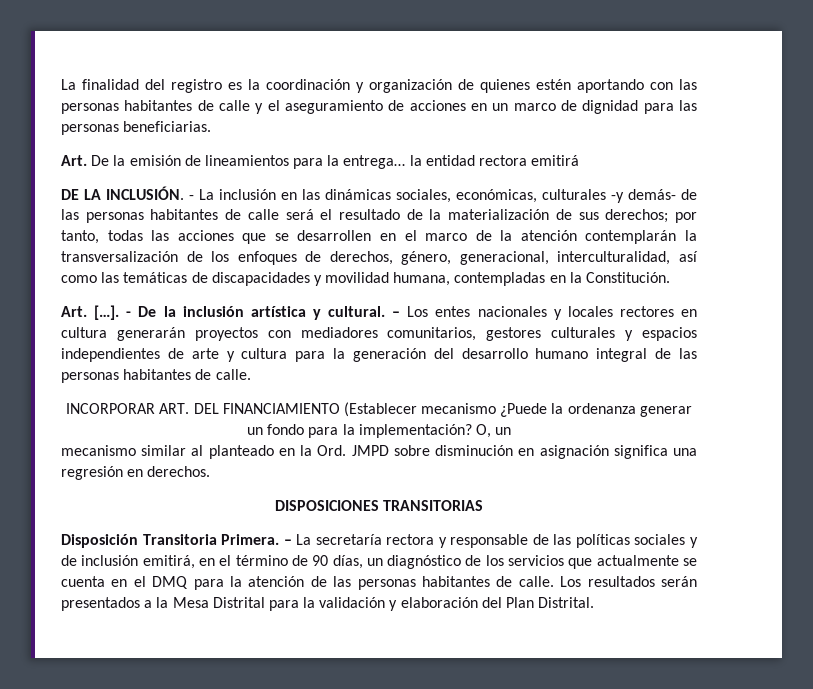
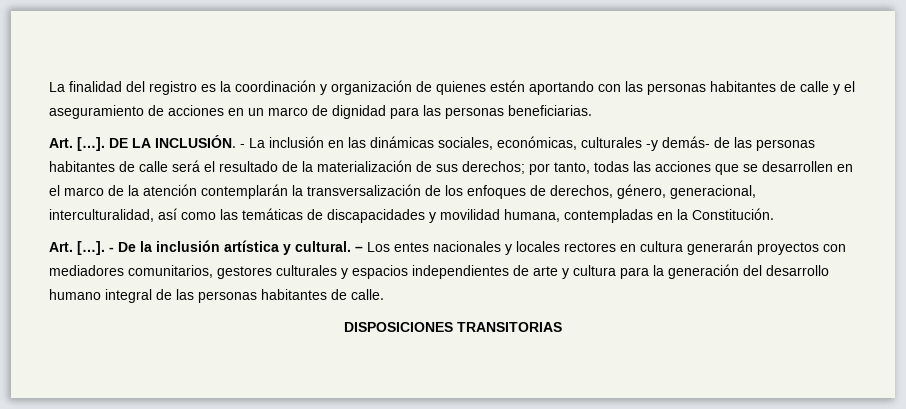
[91,155,580,169] De la emisión de lineamientos para la entrega… la entidad rectora emitirá // -> [77,137,105,151] […].
[66,402,692,417] [246,424,512,438] [61,445,697,459] [61,466,211,480] [274,500,484,511] [61,534,699,548] [61,555,697,569] [61,576,697,590] [61,597,595,611] INCORPORAR ART. DEL FINANCIAMIENTO (Establecer mecanismo ¿Puede la ordenanza generar un fondo para la implementación? O, un // mecanismo similar al planteado en la Ord. JMPD sobre disminución en asignación significa una regresión en derechos. // DISPOSICIONES TRANSITORIAS // Disposición Transitoria Primera. – La secretaría rectora y responsable de las políticas sociales y de inclusión emitirá, en el término de 90 días, un diagnóstico de los servicios que actualmente se cuenta en el DMQ para la atención de las personas habitantes de calle. Los resultados serán presentados a la Mesa Distrital para la validación y elaboración del Plan Distrital. -> [344,322,562,332] DISPOSICIONES TRANSITORIAS

